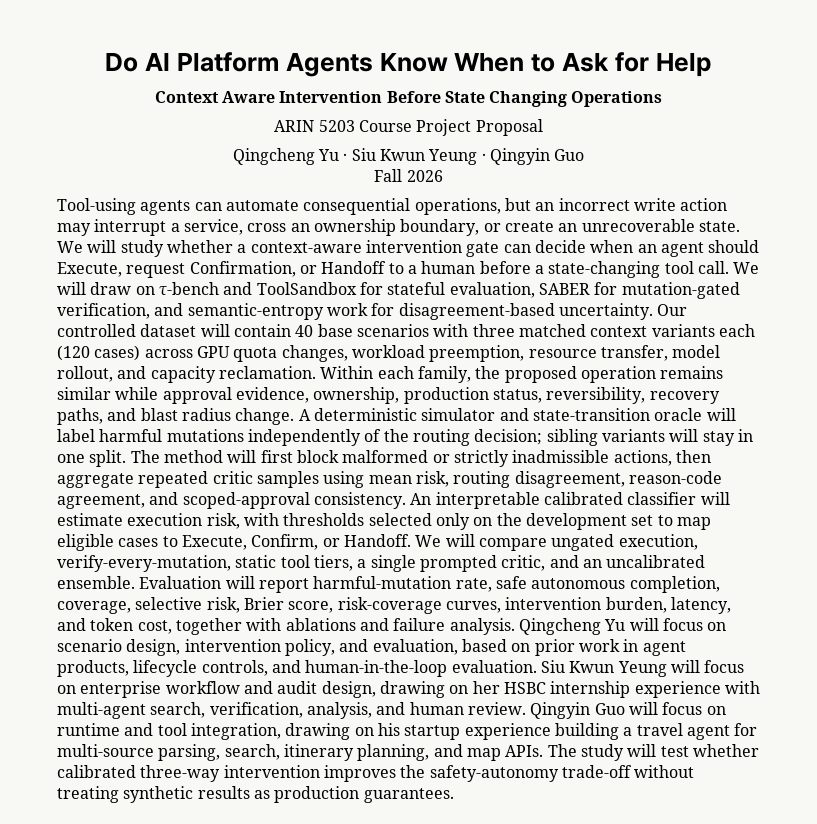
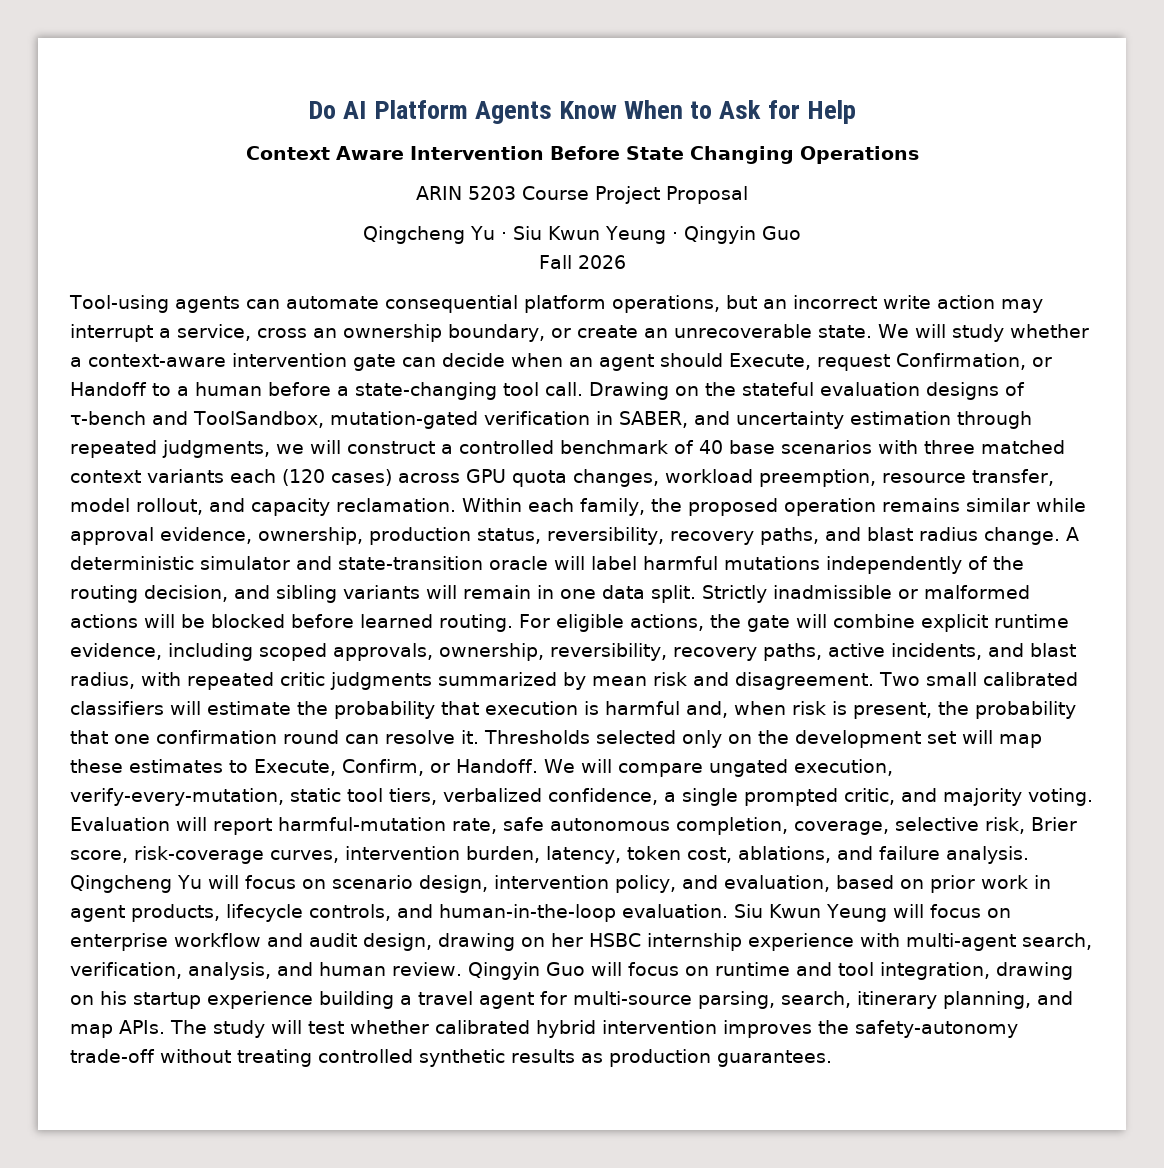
(411, 206) none -> [523,295,606,313] platform
[733,262,760,274] [57,282,740,299] [57,303,688,320] [57,324,291,337] We will draw on τ-bench and ToolSandbox for stateful evaluation, SABER for mutation-gated verification, and semantic-entropy work for disagreement-based uncertainty. Our controlled dataset will contain -> [589,382,1025,400] [70,411,1032,429] [70,440,694,458] Drawing on the stateful evaluation designs of τ-bench and ToolSandbox, mutation-gated verification in SABER, and uncertainty estimation through repeated judgments, we will construct a controlled benchmark of
[474,429,543,445] decision; -> [144,585,270,602] decision, and
[702,431,735,446] stay -> [463,585,531,599] remain
[89,450,711,467] [57,471,722,488] [57,492,730,509] [57,513,365,529] split. The method will first block malformed or strictly inadmissible actions, then aggregate repeated critic samples using mean risk, routing disagreement, reason-code agreement, and scoped-approval consistency. An interpretable calibrated classifier will estimate execution risk, with thresholds -> [602,585,1030,603] [70,614,1069,632] [70,643,1076,661] [70,672,1078,690] [70,701,1076,719] [70,730,590,744] data split. Strictly inadmissible or malformed actions will be blocked before learned routing. For eligible actions, the gate will combine explicit runtime evidence, including scoped approvals, ownership, reversibility, recovery paths, active incidents, and blast radius, with repeated critic judgments summarized by mean risk and disagreement. Two small calibrated classifiers will estimate the probability that execution is harmful and, when risk is present, the probability that one confirmation round can resolve it. Thresholds
[657,515,711,530] [57,534,159,551] to map eligible cases -> [962,730,1042,748] [70,759,223,773] will map these estimates
(353, 563) none -> [443,788,658,805] verbalized confidence,
[582,555,706,568] [57,576,135,589] an uncalibrated ensemble. -> [943,788,1093,806] majority voting.
[57,618,86,631] and -> (621, 855) none
[175,618,356,635] together with ablations -> [737,846,831,863] ablations,
[140,765,221,782] three-way -> [536,1020,596,1038] hybrid
(119, 794) none -> [318,1049,413,1063] controlled

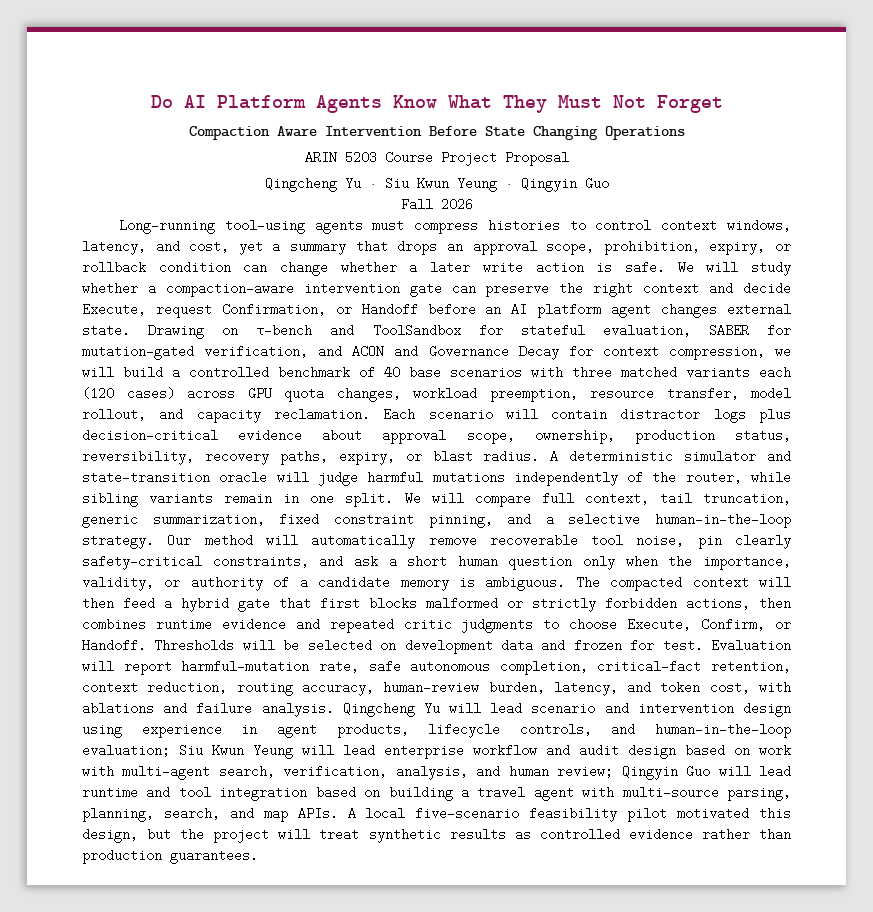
[624,100,856,124] [245,146,330,160] When to Ask for Help // Context -> [447,95,723,113] [188,126,270,140] What They Must Not Forget // Compaction
[69,295,1043,313] [70,324,872,342] Tool-using agents can automate consequential platform operations, but an incorrect write action may interrupt a service, cross an ownership boundary, or create an unrecoverable state. -> [118,219,791,234] [82,240,792,255] [82,261,665,276] Long-running tool-using agents must compress histories to control context windows, latency, and cost, yet a summary that drops an approval scope, prohibition, expiry, or rollback condition can change whether a later write action is safe.
[88,354,226,367] context-aware -> [165,282,294,297] compaction-aware
[442,353,723,371] decide when an agent should -> [485,282,792,297] preserve the right context and decide
[152,382,1025,400] [70,411,1032,429] [70,440,270,458] to a human before a state-changing tool call. Drawing on the stateful evaluation designs of τ-bench and ToolSandbox, mutation-gated verification in SABER, and uncertainty estimation through repeated judgments, -> [427,303,792,318] [82,324,792,339] [82,345,765,360] before an AI platform agent changes external state. Drawing on τ-bench and ToolSandbox for stateful evaluation, SABER for mutation-gated verification, and ACON and Governance Decay for context compression,
[347,441,435,454] construct -> [123,366,163,379] build
[70,470,141,483] context -> (677, 372) none
[462,498,1086,516] [70,527,252,545] Within each family, the proposed operation remains similar while approval evidence, -> [383,408,791,423] [82,429,515,444] Each scenario will contain distractor logs plus decision-critical evidence about approval scope,
[825,527,1060,545] and blast radius change. -> [338,450,540,465] expiry, or blast radius.
[591,556,637,570] label -> [317,471,358,486] judge
[70,585,270,603] routing decision, and -> [685,471,791,484] router, while
[426,585,457,599] will -> (214, 498) none
[602,585,1030,603] [70,614,1069,632] [70,643,1076,661] [70,672,1078,690] [70,701,1076,719] [70,730,1042,748] [70,759,893,777] [70,788,1093,806] data split. Strictly inadmissible or malformed actions will be blocked before learned routing. For eligible actions, the gate will combine explicit runtime evidence, including scoped approvals, ownership, reversibility, recovery paths, active incidents, and blast radius, with repeated critic judgments summarized by mean risk and disagreement. Two small calibrated classifiers will estimate the probability that execution is harmful and, when risk is present, the probability that one confirmation round can resolve it. Thresholds selected only on the development set will map these estimates to Execute, Confirm, or Handoff. We will compare ungated execution, verify-every-mutation, static tool tiers, verbalized confidence, a single prompted critic, and majority voting. -> [345,492,791,507] [82,513,791,528] [82,534,791,549] [82,555,791,570] [82,576,791,591] [82,597,791,612] [82,618,791,633] [82,639,703,654] split. We will compare full context, tail truncation, generic summarization, fixed constraint pinning, and a selective human-in-the-loop strategy. Our method will automatically remove recoverable tool noise, pin clearly safety-critical constraints, and ask a short human question only when the importance, validity, or authority of a candidate memory is ambiguous. The compacted context will then feed a hybrid gate that first blocks malformed or strictly forbidden actions, then combines runtime evidence and repeated critic judgments to choose Execute, Confirm, or Handoff. Thresholds will be selected on development data and frozen for test.
[794,817,1077,835] [70,846,460,864] coverage, selective risk, Brier score, risk-coverage curves, intervention -> [597,660,791,673] [82,681,480,696] critical-fact retention, context reduction, routing accuracy, human-review
(621, 855) none -> [627,681,652,694] and
[737,846,831,863] ablations, -> [758,682,791,692] [82,702,154,715] with ablations
[244,875,1028,893] focus on scenario design, intervention policy, and evaluation, based on prior work -> [490,702,791,717] [82,723,222,738] lead scenario and intervention design using experience
[622,904,728,918] evaluation. -> [82,744,170,757] evaluation;
[929,904,1011,918] focus on -> [343,744,375,757] lead
[363,933,854,951] design, drawing on her HSBC internship experience -> [628,744,791,759] design based on work
[392,962,462,976] review. -> [557,765,614,778] review;
[627,962,709,976] focus on -> [759,765,792,778] lead
[879,962,1073,980] [70,991,313,1009] integration, drawing on his startup experience -> [219,786,381,801] integration based on
[540,991,567,1005] for -> [582,787,615,797] with
[781,991,1073,1009] [70,1020,1018,1038] [70,1049,603,1067] search, itinerary planning, and map APIs. The study will test whether calibrated hybrid intervention improves the safety-autonomy trade-off without treating controlled synthetic results as -> [82,807,791,822] [82,828,792,843] planning, search, and map APIs. A local five-scenario feasibility pilot motivated this design, but the project will treat synthetic results as controlled evidence rather than

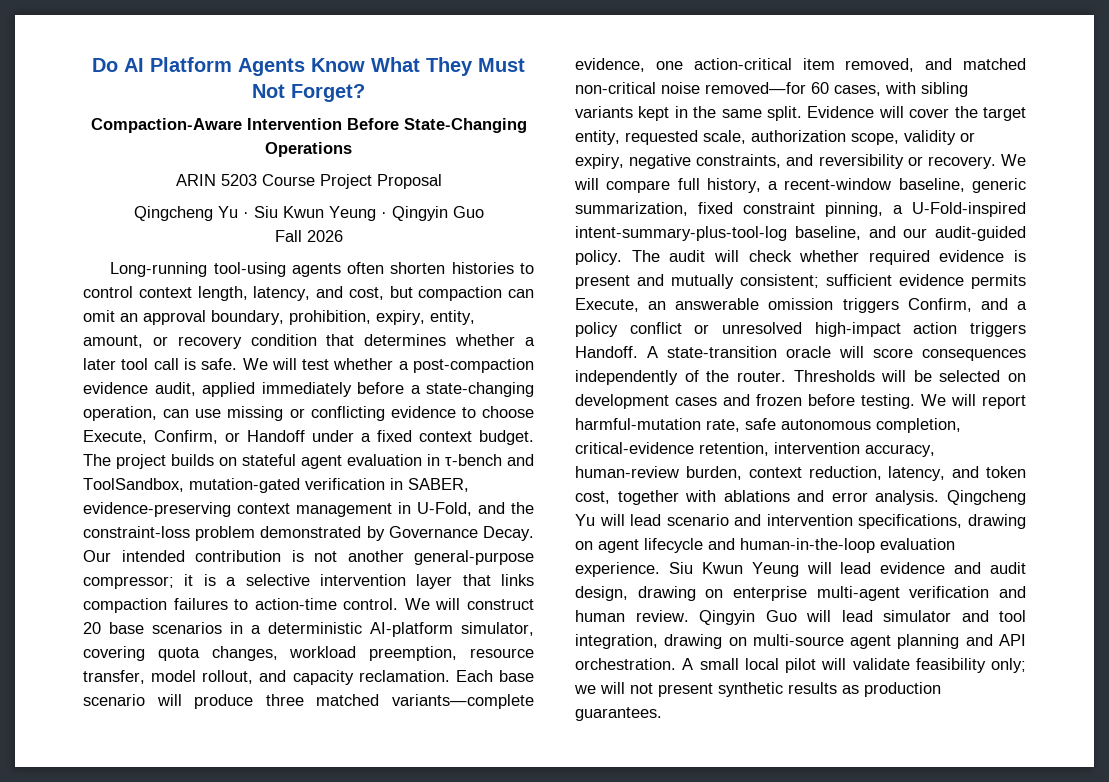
[656,95,723,113] [188,126,598,140] Forget // Compaction Aware Intervention Before State Changing -> [291,84,365,102] [90,118,527,133] Forget? // Compaction-Aware Intervention Before State-Changing
[372,219,479,234] must compress -> [347,262,446,274] often shorten
[727,219,791,232] windows, -> [197,286,248,301] length,
[238,240,438,255] yet a summary that drops -> [389,286,534,301] [83,310,115,322] but compaction can omit
[546,240,595,255] scope, -> [211,310,284,325] boundary,
[775,244,792,251] [82,261,329,276] or rollback condition can change -> [430,310,475,325] [83,334,447,349] entity, amount, or recovery condition that determines
[482,261,584,274] write action -> [121,358,179,370] tool call
[751,261,792,276] [82,282,792,297] [82,303,792,318] [82,324,792,339] [82,345,792,360] [82,366,791,379] [82,387,272,400] study whether a compaction-aware intervention gate can preserve the right context and decide Execute, request Confirmation, or Handoff before an AI platform agent changes external state. Drawing on τ-bench and ToolSandbox for stateful evaluation, SABER for mutation-gated verification, and ACON and Governance Decay for context compression, we will build a controlled benchmark of 40 base scenarios with three matched variants each (120 cases) across GPU -> [302,358,534,373] [83,382,534,397] [83,406,534,421] [83,430,534,445] [83,454,534,469] [83,478,469,493] [83,502,534,517] [83,526,534,541] [83,550,534,565] [83,574,534,589] [83,598,534,613] [83,622,534,637] [83,646,145,661] test whether a post-compaction evidence audit, applied immediately before a state-changing operation, can use missing or conflicting evidence to choose Execute, Confirm, or Handoff under a fixed context budget. The project builds on stateful agent evaluation in τ-bench and ToolSandbox, mutation-gated verification in SABER, evidence-preserving context management in U-Fold, and the constraint-loss problem demonstrated by Governance Decay. Our intended contribution is not another general-purpose compressor; it is a selective intervention layer that links compaction failures to action-time control. We will construct 20 base scenarios in a deterministic AI-platform simulator, covering
(416, 414) none -> [499,670,534,682] base
[551,408,791,423] [82,429,791,444] [82,450,791,465] [82,471,791,486] [82,492,791,507] contain distractor logs plus decision-critical evidence about approval scope, ownership, production status, reversibility, recovery paths, expiry, or blast radius. A deterministic simulator and state-transition oracle will judge harmful mutations independently of the router, while sibling variants remain in one split. We will compare full context, tail truncation, -> [194,694,534,709] [575,58,1026,72] [575,82,968,97] [575,106,1026,121] [575,130,975,145] [575,154,1026,169] [574,178,965,193] produce three matched variants—complete evidence, one action-critical item removed, and matched non-critical noise removed—for 60 cases, with sibling variants kept in the same split. Evidence will cover the target entity, requested scale, authorization scope, validity or expiry, negative constraints, and reversibility or recovery. We will compare full history, a recent-window baseline,
[507,513,791,528] [82,534,791,549] [82,555,791,570] [82,576,791,591] [82,597,791,612] [82,618,791,633] [82,639,146,652] and a selective human-in-the-loop strategy. Our method will automatically remove recoverable tool noise, pin clearly safety-critical constraints, and ask a short human question only when the importance, validity, or authority of a candidate memory is ambiguous. The compacted context will then feed a hybrid gate that first blocks malformed or strictly forbidden actions, then combines runtime evidence and repeated critic judgments to choose Execute, Confirm, or Handoff. -> [893,202,1026,217] [575,226,1026,241] [575,250,1026,265] [575,274,1026,289] [575,298,1027,313] [575,322,1026,337] [575,346,1026,361] [575,370,786,385] a U-Fold-inspired intent-summary-plus-tool-log baseline, and our audit-guided policy. The audit will check whether required evidence is present and mutually consistent; sufficient evidence permits Execute, an answerable omission triggers Confirm, and a policy conflict or unresolved high-impact action triggers Handoff. A state-transition oracle will score consequences independently of the router.
[500,639,533,652] data -> [675,397,717,406] cases
[630,639,791,652] for test. Evaluation -> [808,394,946,409] before testing. We
[597,660,791,673] [82,681,293,696] critical-fact retention, context reduction, routing -> [575,442,860,456] critical-evidence retention, intervention
(545, 687) none -> [748,466,882,480] context reduction,
(750, 687) none -> [617,490,679,505] together
[196,702,253,715] failure -> [831,492,868,502] error
[742,702,791,717] [82,723,791,738] [82,744,170,757] design using experience in agent products, lifecycle controls, and human-in-the-loop evaluation; -> [858,514,1026,529] [575,538,955,553] [575,562,660,577] specifications, drawing on agent lifecycle and human-in-the-loop evaluation experience.
[384,744,791,759] [82,765,468,780] enterprise workflow and audit design based on work with multi-agent search, verification, analysis, -> [880,562,1026,574] [575,586,990,601] evidence and audit design, drawing on enterprise multi-agent verification
[557,765,614,778] review; -> [635,610,689,622] review.
[82,786,138,799] runtime -> [883,610,951,622] simulator
[219,786,791,801] [82,807,791,822] [82,828,792,843] integration based on building a travel agent with multi-source parsing, planning, search, and map APIs. A local five-scenario feasibility pilot motivated this design, but the project will treat synthetic results as controlled evidence rather than -> [575,634,1026,649] [575,658,1026,673] [574,682,859,697] integration, drawing on multi-source agent planning and API orchestration. A small local pilot will validate feasibility only; we will not present synthetic results as

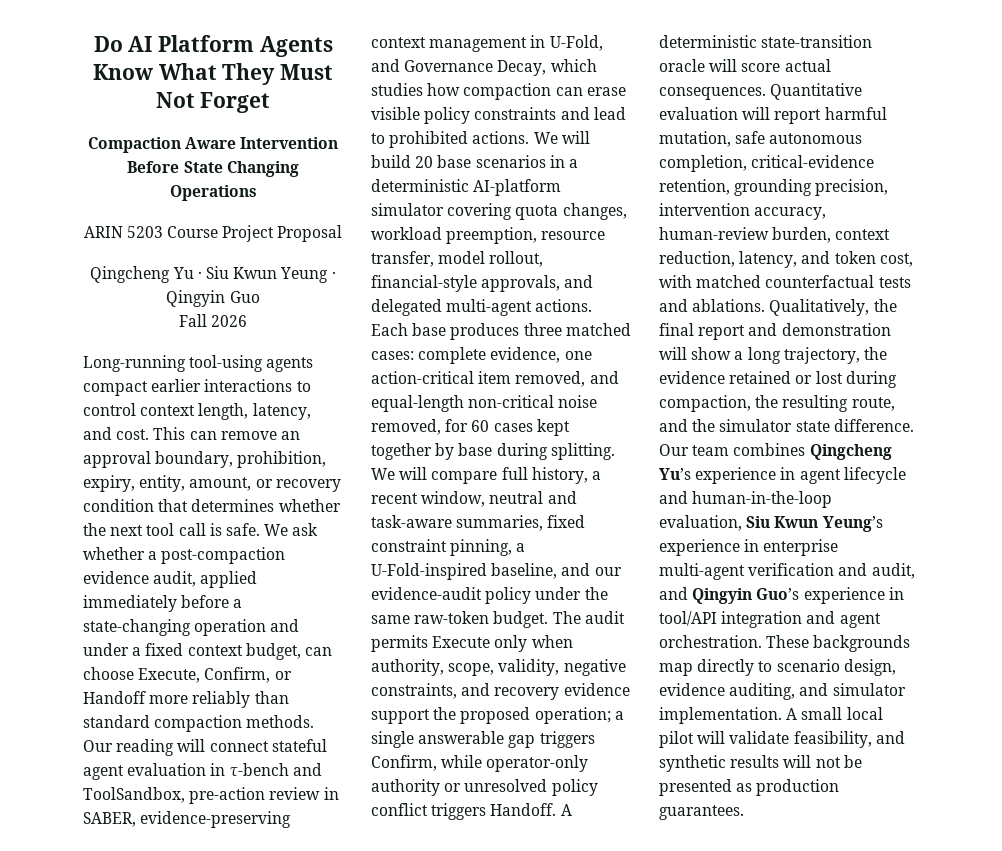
[291,84,365,102] [90,118,527,133] Forget? // Compaction-Aware Intervention Before State-Changing -> [200,92,271,113] [87,137,339,153] [127,161,299,177] Forget // Compaction Aware Intervention Before State Changing
[347,262,514,274] often shorten histories -> [83,379,293,396] compact earlier interactions
[348,286,534,301] [83,310,115,322] cost, but compaction can omit -> [116,427,277,440] cost. This can remove
[525,337,535,346] [83,358,116,370] a later -> [83,523,144,536] the next
[271,358,330,370] will test -> [292,523,319,536] ask
[83,406,476,421] operation, can use missing or conflicting evidence to -> [194,619,300,636] [83,643,332,660] operation and under a fixed context budget, can
[312,430,534,445] [83,454,237,469] under a fixed context budget. The project builds on -> [149,691,289,708] [83,715,315,732] [83,739,269,756] more reliably than standard compaction methods. Our reading will connect
[189,478,385,493] mutation-gated verification -> [189,787,321,804] pre-action review
[511,502,534,514] [83,526,534,541] [83,550,534,565] [83,574,534,589] [83,598,534,613] the constraint-loss problem demonstrated by Governance Decay. Our intended contribution is not another general-purpose compressor; it is a selective intervention layer that links compaction failures to action-time control. We will construct -> [404,59,597,76] [371,83,626,100] [371,107,626,124] [371,131,590,148] [371,155,411,168] Governance Decay, which studies how compaction can erase visible policy constraints and lead to prohibited actions. We will build
[461,622,534,636] simulator, -> [371,203,444,216] simulator
[259,670,534,685] [83,694,534,709] and capacity reclamation. Each base scenario will produce three matched variants—complete -> [371,275,594,292] [371,299,593,316] [371,323,631,340] [371,347,487,364] financial-style approvals, and delegated multi-agent actions. Each base produces three matched cases: complete
[963,58,1026,70] matched -> [371,395,464,412] equal-length
[705,82,968,97] [575,106,1026,121] [575,130,975,145] [575,154,996,169] removed—for 60 cases, with sibling variants kept in the same split. Evidence will cover the target entity, requested scale, authorization scope, validity or expiry, negative constraints, and reversibility or recovery. -> [371,419,570,436] [371,443,615,460] removed, for 60 cases kept together by base during splitting.
[784,178,1026,193] [575,202,688,216] recent-window baseline, generic summarization, -> [371,491,577,507] [371,515,544,531] recent window, neutral and task-aware summaries,
[575,226,787,241] intent-summary-plus-tool-log -> (487, 571) none
[935,226,1026,241] [575,250,1026,265] [575,274,1026,289] [575,298,1027,313] [575,322,958,337] audit-guided policy. The audit will check whether required evidence is present and mutually consistent; sufficient evidence permits Execute, an answerable omission triggers Confirm, and a policy conflict or unresolved high-impact action -> [371,587,608,604] [371,611,625,628] [371,635,573,652] [371,659,626,676] [371,683,630,700] [371,707,624,724] [371,731,595,748] [371,755,589,772] [371,779,598,796] [371,803,428,816] evidence-audit policy under the same raw-token budget. The audit permits Execute only when authority, scope, validity, negative constraints, and recovery evidence support the proposed operation; a single answerable gap triggers Confirm, while operator-only authority or unresolved policy conflict
(658, 352) none -> [659,35,757,48] deterministic
[922,349,1026,361] [575,370,1026,385] [575,394,1026,409] [575,418,740,432] consequences independently of the router. Thresholds will be selected on development cases and frozen before testing. We will report harmful-mutation rate, -> [784,59,831,72] [659,83,863,100] [659,107,887,124] [659,131,731,147] actual consequences. Quantitative evaluation will report harmful mutation,
(769, 449) none -> [734,179,889,196] grounding precision,
[617,490,1026,505] [575,514,1026,529] [575,538,955,553] [575,562,1026,577] [575,586,1026,601] [575,610,1026,625] [575,634,1026,649] [575,658,676,670] together with ablations and error analysis. Qingcheng Yu will lead scenario and intervention specifications, drawing on agent lifecycle and human-in-the-loop evaluation experience. Siu Kwun Yeung will lead evidence and audit design, drawing on enterprise multi-agent verification and human review. Qingyin Guo will lead simulator and tool integration, drawing on multi-source agent planning and API orchestration. -> [659,275,911,288] [659,299,897,316] [659,323,891,340] [659,347,887,364] [659,371,897,388] [659,395,895,412] [659,419,914,432] [659,443,892,460] [659,467,906,484] [659,491,833,508] [659,515,883,532] [659,539,839,556] [659,563,915,580] [659,587,904,604] [659,611,881,628] [659,635,911,652] [659,659,896,676] [659,683,906,700] [659,707,782,724] with matched counterfactual tests and ablations. Qualitatively, the final report and demonstration will show a long trajectory, the evidence retained or lost during compaction, the resulting route, and the simulator state difference. Our team combines Qingcheng Yu’s experience in agent lifecycle and human-in-the-loop evaluation, Siu Kwun Yeung’s experience in enterprise multi-agent verification and audit, and Qingyin Guo’s experience in tool/API integration and agent orchestration. These backgrounds map directly to scenario design, evidence auditing, and simulator implementation.
[915,658,1026,673] [574,682,837,697] feasibility only; we will not present synthetic results -> [793,731,905,748] [659,755,862,772] [659,779,732,796] feasibility, and synthetic results will not be presented

